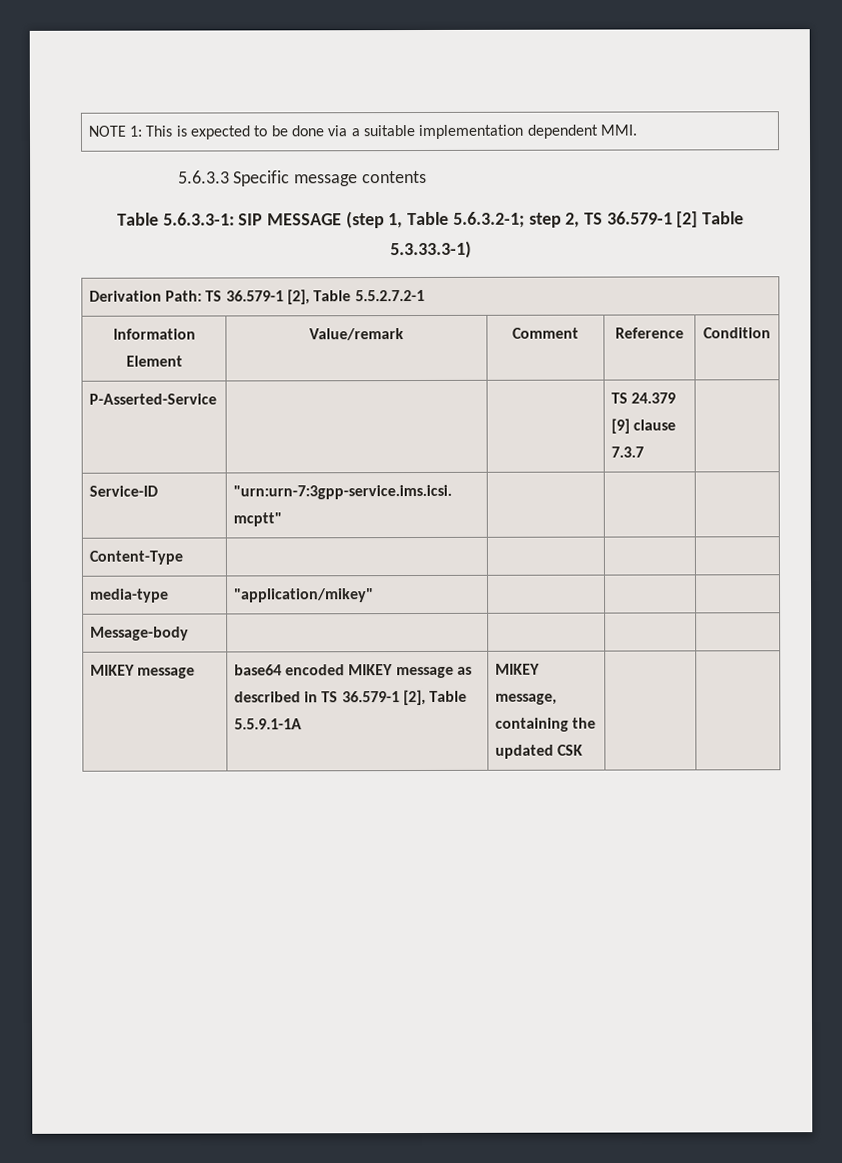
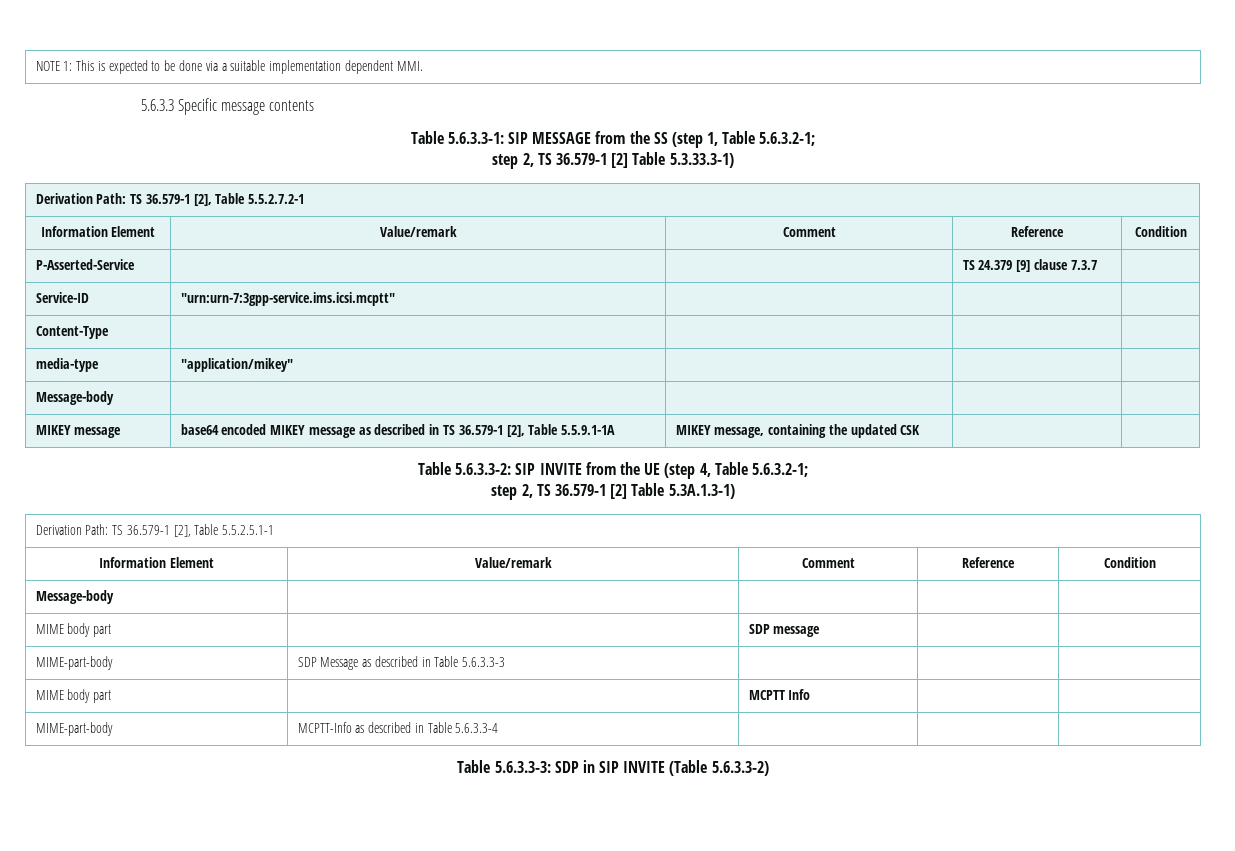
(342, 219) none -> [595,131,668,144] from the SS
(525, 219) none -> (816, 139) //
(584, 750) none -> [418,462,808,479] [491,483,735,500] [35,524,275,537] [99,557,214,568] [474,557,552,568] [801,558,855,568] [962,557,1015,568] [1103,557,1156,568] [35,590,114,604] [35,623,112,637] [748,624,821,637] [35,656,113,670] [297,656,506,670] [35,689,112,703] [748,689,811,700] [35,722,113,736] [297,722,499,733] [457,760,769,776] // Table 5.6.3.3-2: SIP INVITE from the UE (step 4, Table 5.6.3.2-1; // step 2, TS 36.579-1 [2] Table 5.3A.1.3-1) // Derivation Path: TS 36.579-1 [2], Table 5.5.2.5.1-1 // Information Element | Value/remark | Comment | Reference | Condition // Message-body | | | | // MIME body part | | SDP message | | // MIME-part-body | SDP Message as described in Table 5.6.3.3-3 | | | // MIME body part | | MCPTT Info | | // MIME-part-body | MCPTT-Info as described in Table 5.6.3.3-4 | | | // Table 5.6.3.3-3: SDP in SIP INVITE (Table 5.6.3.3-2)

